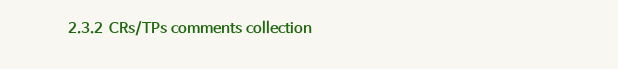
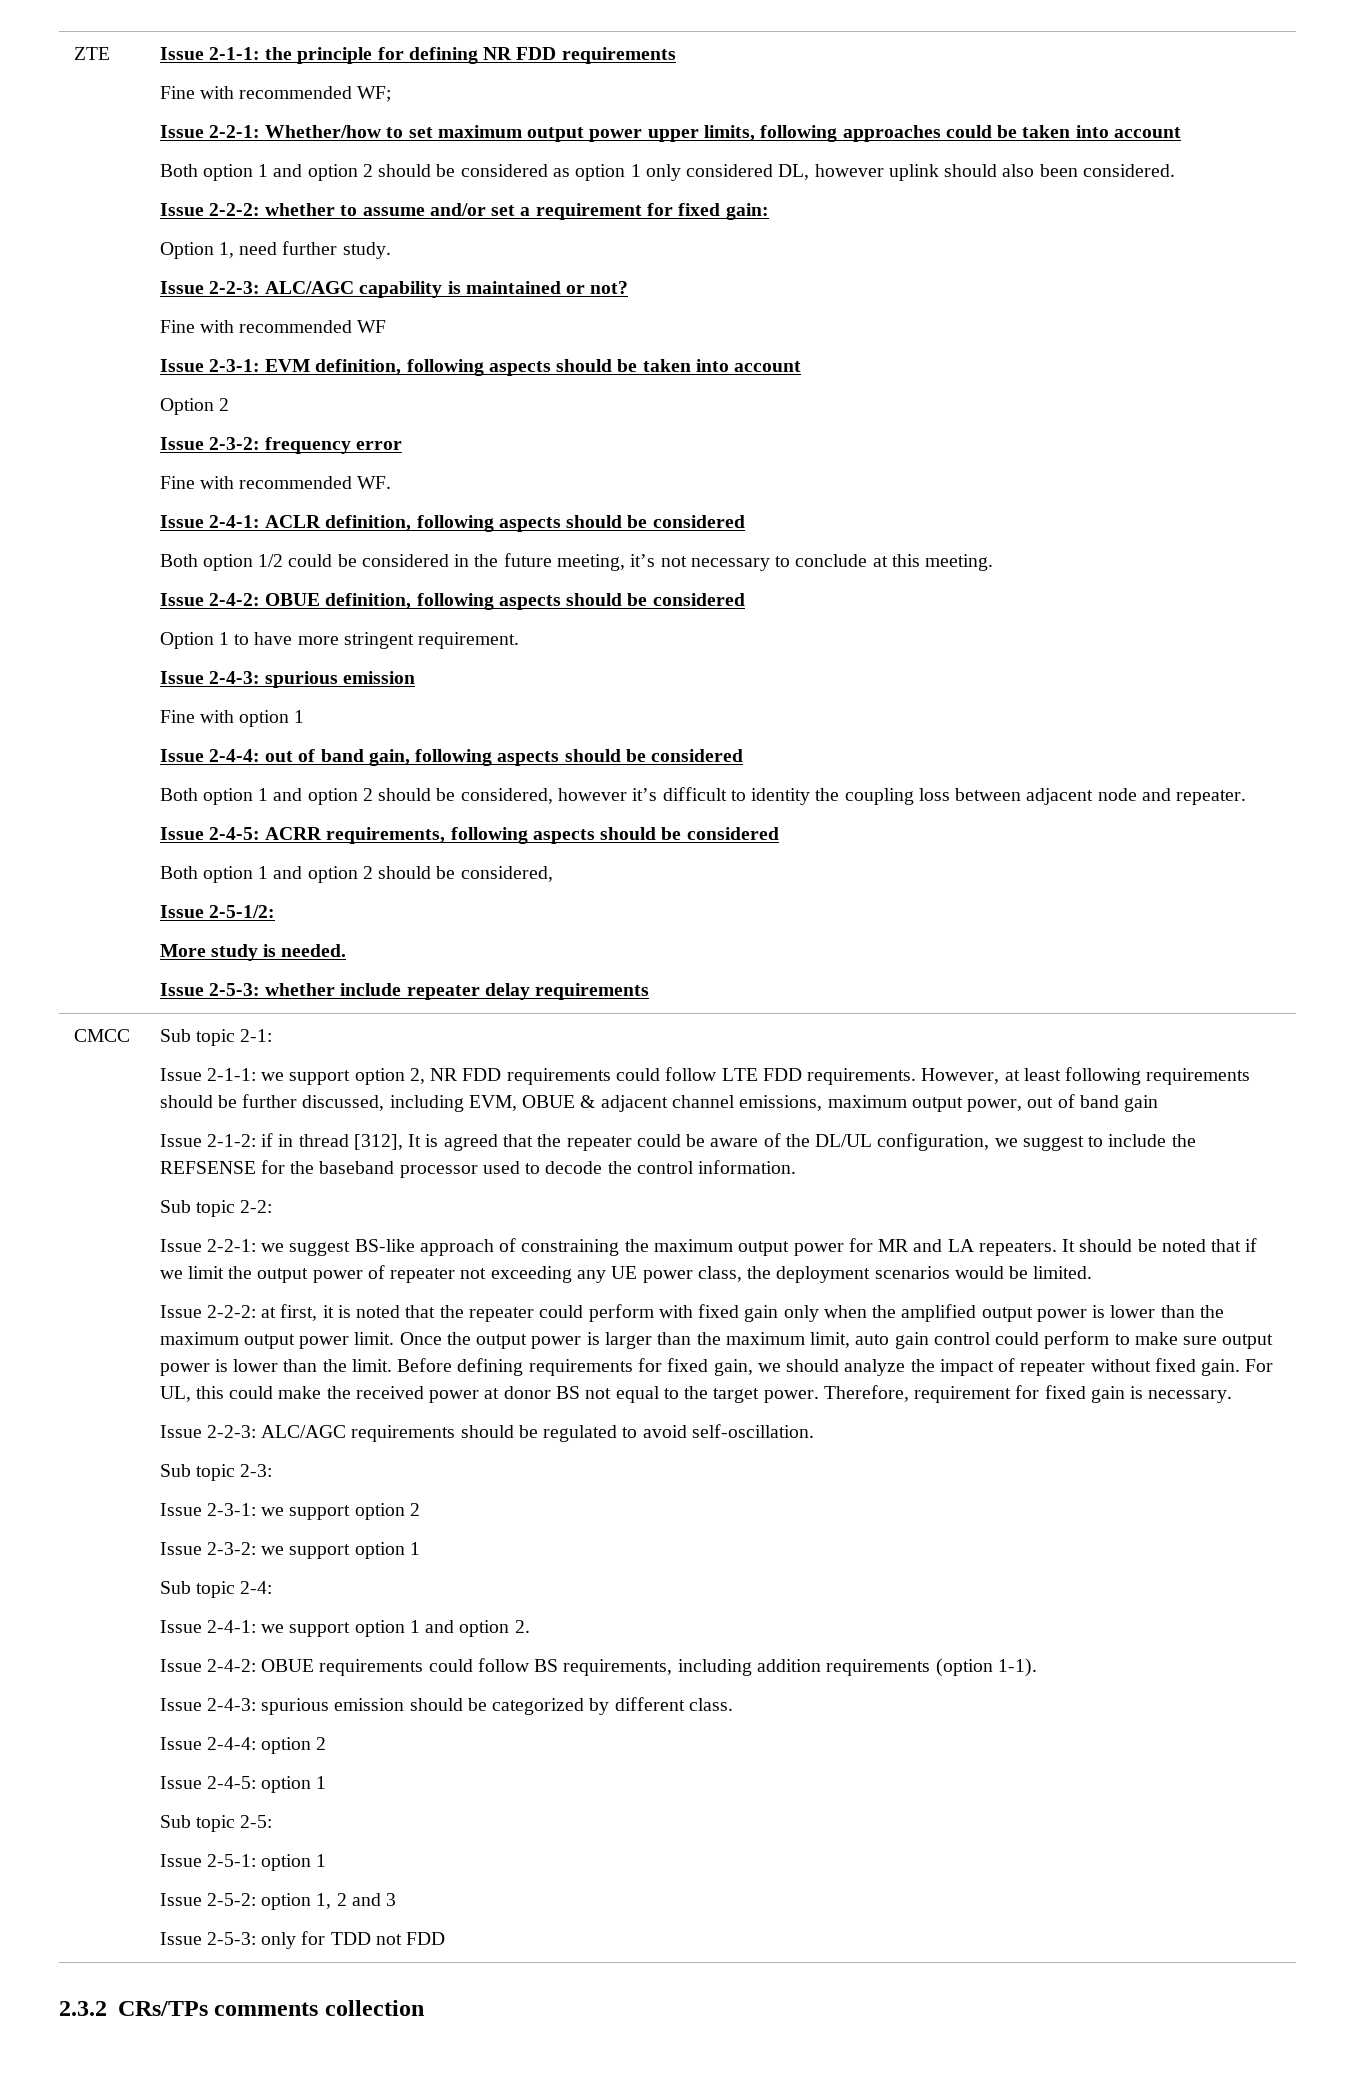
(68, 28) none -> [73,47,110,60] [159,47,676,64] [159,86,392,102] [159,125,1181,142] [159,164,1175,181] [159,203,769,220] [159,241,391,259] [159,281,629,298] [159,320,387,333] [159,359,802,376] [159,398,229,415] [159,437,403,454] [159,476,392,489] [159,515,745,532] [159,553,994,571] [159,593,745,610] [159,632,520,649] [159,671,416,688] [159,710,305,727] [159,749,744,766] [159,787,1247,805] [159,827,779,844] [159,866,553,883] [159,905,275,918] [159,944,347,961] [159,983,650,1000] [73,1029,130,1042] [159,1029,273,1046] [159,1067,1251,1085] [159,1094,1159,1112] [159,1133,1196,1151] [159,1160,797,1178] [159,1200,273,1217] [159,1238,1258,1256] [159,1265,1093,1283] [159,1304,1224,1322] [159,1331,1274,1349] [159,1358,1274,1376] [159,1385,1233,1403] [159,1424,814,1442] [159,1464,273,1481] [159,1503,420,1520] [159,1542,420,1559] [159,1581,273,1598] [159,1620,530,1637] [159,1658,1037,1677] [159,1697,733,1715] [159,1737,327,1754] [159,1776,327,1793] [159,1815,273,1832] [159,1854,327,1871] [159,1893,397,1910] [159,1931,446,1949] ZTE | Issue 2-1-1: the principle for defining NR FDD requirements // Fine with recommended WF; // Issue 2-2-1: Whether/how to set maximum output power upper limits, following approaches could be taken into account // Both option 1 and option 2 should be considered as option 1 only considered DL, however uplink should also been considered. // Issue 2-2-2: whether to assume and/or set a requirement for fixed gain: // Option 1, need further study. // Issue 2-2-3: ALC/AGC capability is maintained or not? // Fine with recommended WF // Issue 2-3-1: EVM definition, following aspects should be taken into account // Option 2 // Issue 2-3-2: frequency error // Fine with recommended WF. // Issue 2-4-1: ACLR definition, following aspects should be considered // Both option 1/2 could be considered in the future meeting, it’s not necessary to conclude at this meeting. // Issue 2-4-2: OBUE definition, following aspects should be considered // Option 1 to have more stringent requirement. // Issue 2-4-3: spurious emission // Fine with option 1 // Issue 2-4-4: out of band gain, following aspects should be considered // Both option 1 and option 2 should be considered, however it’s difficult to identity the coupling loss between adjacent node and repeater. // Issue 2-4-5: ACRR requirements, following aspects should be considered // Both option 1 and option 2 should be considered, // Issue 2-5-1/2: // More study is needed. // Issue 2-5-3: whether include repeater delay requirements // CMCC | Sub topic 2-1: // Issue 2-1-1: we support option 2, NR FDD requirements could follow LTE FDD requirements. However, at least following requirements should be further discussed, including EVM, OBUE & adjacent channel emissions, maximum output power, out of band gain // Issue 2-1-2: if in thread [312], It is agreed that the repeater could be aware of the DL/UL configuration, we suggest to include the REFSENSE for the baseband processor used to decode the control information. // Sub topic 2-2: // Issue 2-2-1: we suggest BS-like approach of constraining the maximum output power for MR and LA repeaters. It should be noted that if we limit the output power of repeater not exceeding any UE power class, the deployment scenarios would be limited. // Issue 2-2-2: at first, it is noted that the repeater could perform with fixed gain only when the amplified output power is lower than the maximum output power limit. Once the output power is larger than the maximum limit, auto gain control could perform to make sure output power is lower than the limit. Before defining requirements for fixed gain, we should analyze the impact of repeater without fixed gain. For UL, this could make the received power at donor BS not equal to the target power. Therefore, requirement for fixed gain is necessary. // Issue 2-2-3: ALC/AGC requirements should be regulated to avoid self-oscillation. // Sub topic 2-3: // Issue 2-3-1: we support option 2 // Issue 2-3-2: we support option 1 // Sub topic 2-4: // Issue 2-4-1: we support option 1 and option 2. // Issue 2-4-2: OBUE requirements could follow BS requirements, including addition requirements (option 1-1). // Issue 2-4-3: spurious emission should be categorized by different class. // Issue 2-4-4: option 2 // Issue 2-4-5: option 1 // Sub topic 2-5: // Issue 2-5-1: option 1 // Issue 2-5-2: option 1, 2 and 3 // Issue 2-5-3: only for TDD not FDD //

